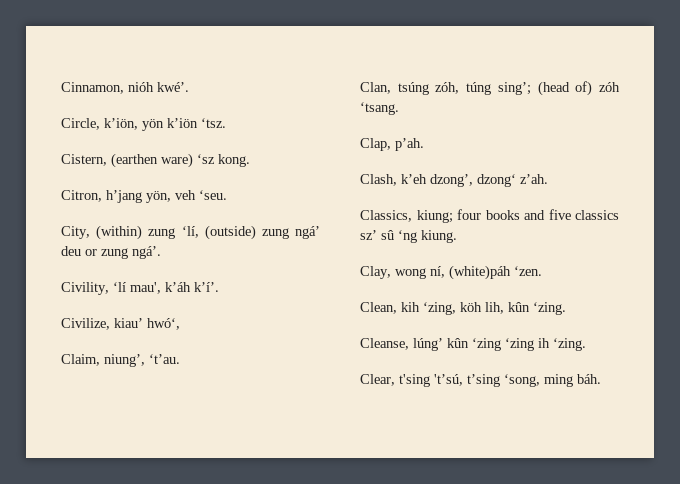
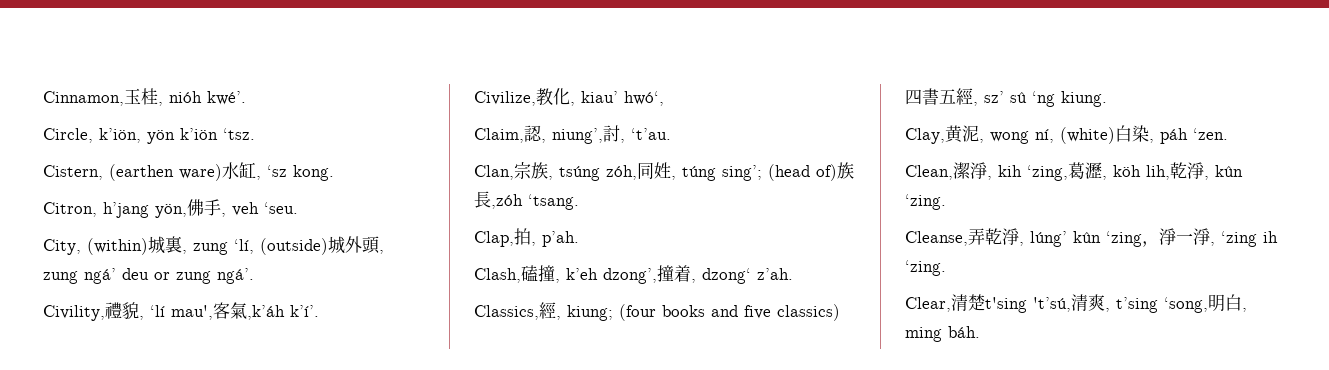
(124, 88) none -> [124,88,163,106] 玉桂,
(193, 160) none -> [222,162,261,180] 水缸,
(171, 197) none -> [187,199,226,217] 佛手,
(143, 232) none -> [148,236,187,254] 城裏,
(256, 232) none -> [328,236,384,254] 城外頭,
[113,282,191,294] ‘lí mau', k’áh -> [105,302,285,320] 禮貌, ‘lí mau',客氣,k’áh
(110, 324) none -> [536,88,575,106] 教化,
[104,354,180,367] [360,82,460,95] niung’, ‘t’au. // Clan, tsúng zóh, -> [524,125,671,144] [474,162,676,181] 認, niung’,討, ‘t’au. // Clan,宗族, tsúng zóh,同姓,
[599,82,620,92] zóh -> [837,162,854,179] [474,191,523,209] 族長,zóh
(391, 144) none -> [514,228,536,246] 拍,
[401,174,548,187] [360,209,619,223] k’eh dzong’, dzong‘ z’ah. // Classics, kiung; four books and five classics -> [521,265,793,284] [474,302,840,321] [905,88,978,106] 磕撞, k’eh dzong’,撞着, dzong‘ z’ah. // Classics,經, kiung; (four books and five classics)四書五經,
[395,265,542,280] [360,302,504,315] wong ní, (white)páh ‘zen. // Clean, kih ‘zing, köh lih, -> [945,125,1228,144] [905,162,1209,181] 黄泥, wong ní, (white)白染, páh ‘zen. // Clean,潔淨, kih ‘zing,葛瀝, köh lih,乾淨,
(409, 344) none -> [968,228,1024,246] 弄乾淨,
(501, 344) none -> [1142,228,1215,247] ，淨一淨,
(395, 380) none -> [951,294,985,311] 清楚
[467,374,540,387] t’sing ‘song, -> [1071,294,1247,313] 清爽, t’sing ‘song,明白,

